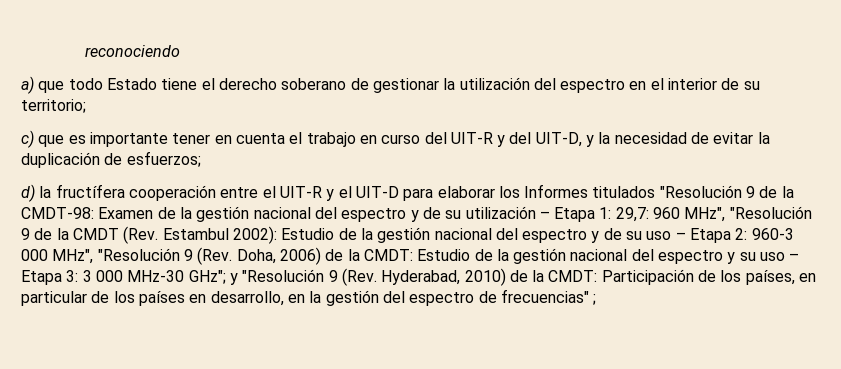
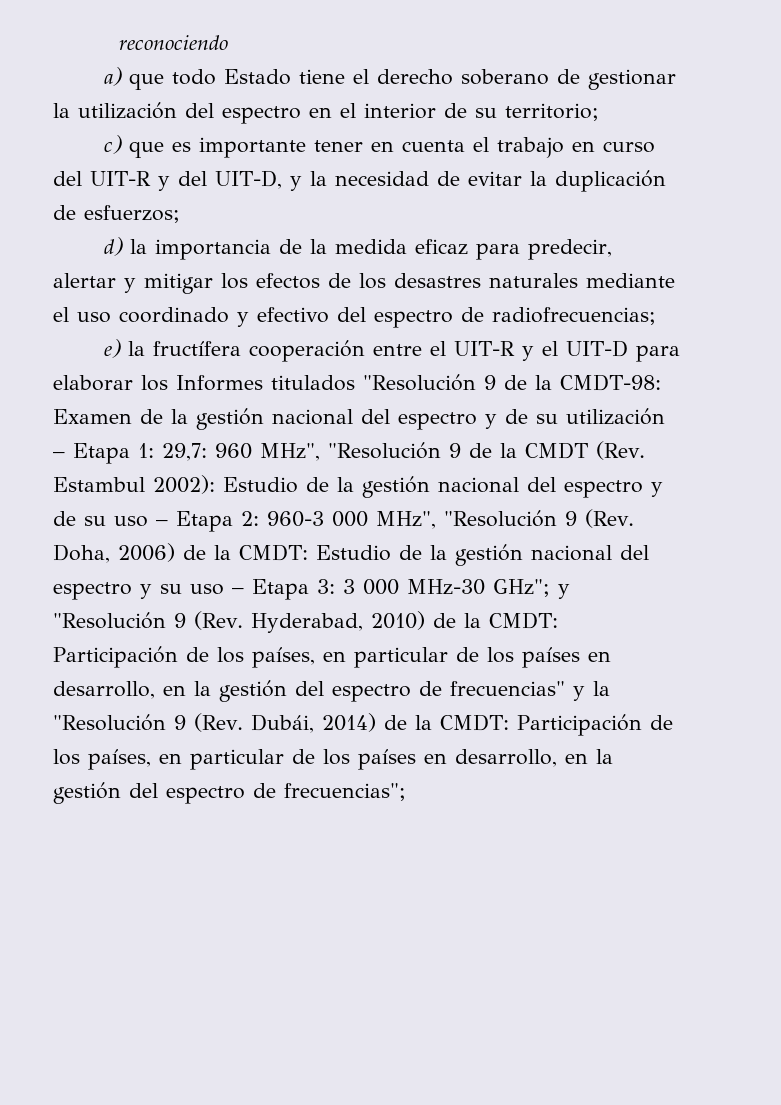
(52, 192) none -> [154,239,612,260] [53,273,675,294] [53,307,656,328] [103,339,145,358] importancia de la medida eficaz para predecir, alertar y mitigar los efectos de los desastres naturales mediante el uso coordinado y efectivo del espectro de radiofrecuencias; // e) la
[593,294,597,305] ; -> [573,681,610,701] [53,713,673,736] [53,749,613,770] [53,782,406,804] y la "Resolución 9 (Rev. Dubái, 2014) de la CMDT: Participación de los países, en particular de los países en desarrollo, en la gestión del espectro de frecuencias";

